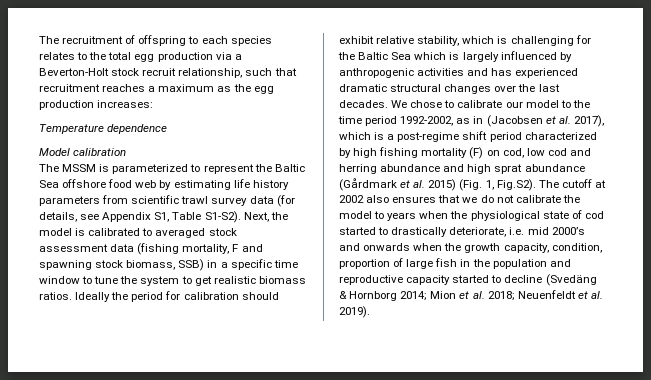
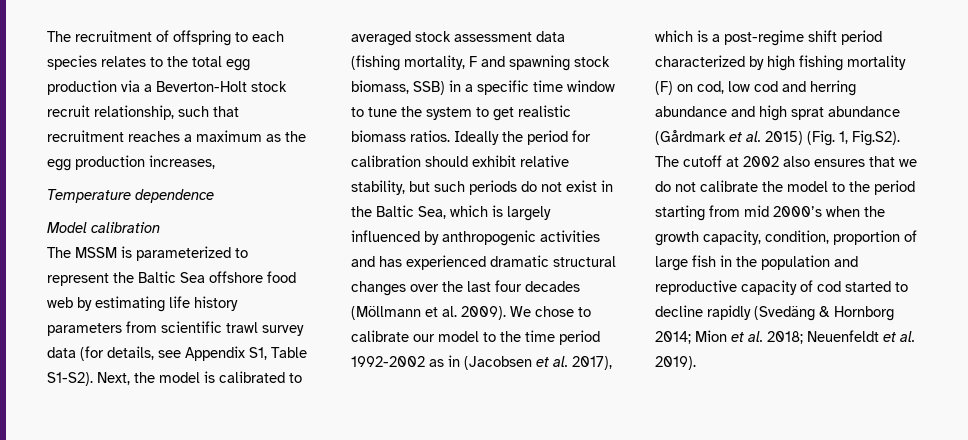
[97,100,154,108] increases: -> [149,155,215,169] increases,
[462,35,591,46] [338,52,412,60] which is challenging for the Baltic Sea -> [409,180,613,195] [351,205,446,219] but such periods do not exist in the Baltic Sea,
[339,100,388,108] decades. -> [495,280,580,292] [351,306,506,320] four decades (Möllmann et al. 2009).
[400,116,454,126] 1992-2002, -> [351,356,425,367] 1992-2002
[387,210,604,221] [339,227,585,237] [339,243,411,251] years when the physiological state of cod started to drastically deteriorate, i.e. mid 2000’s and onwards -> [849,180,915,195] [655,205,822,221] the period starting from mid 2000’s
(451, 280) none -> [800,280,841,292] of cod
(543, 279) none -> [707,305,751,320] rapidly

